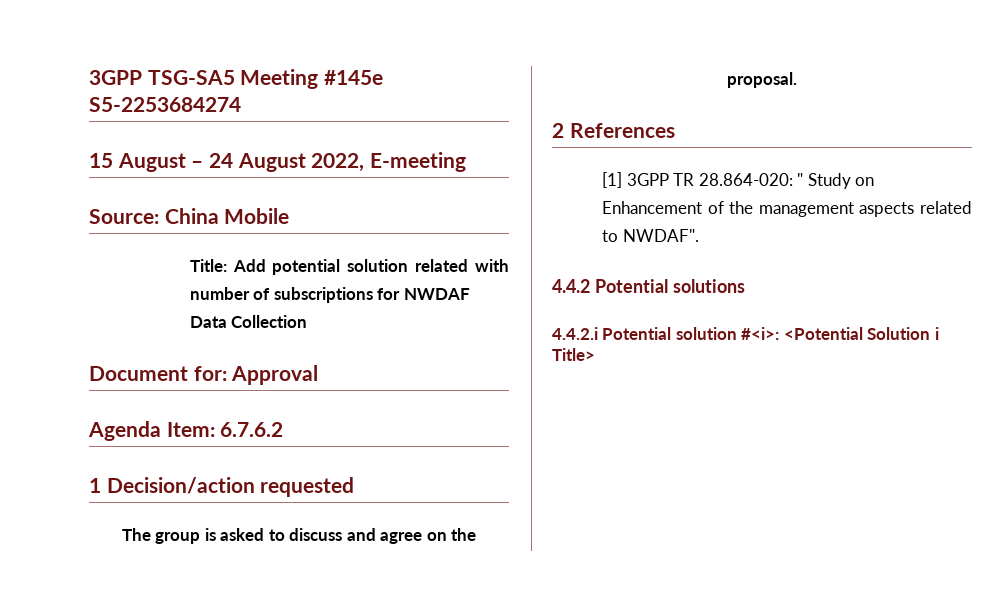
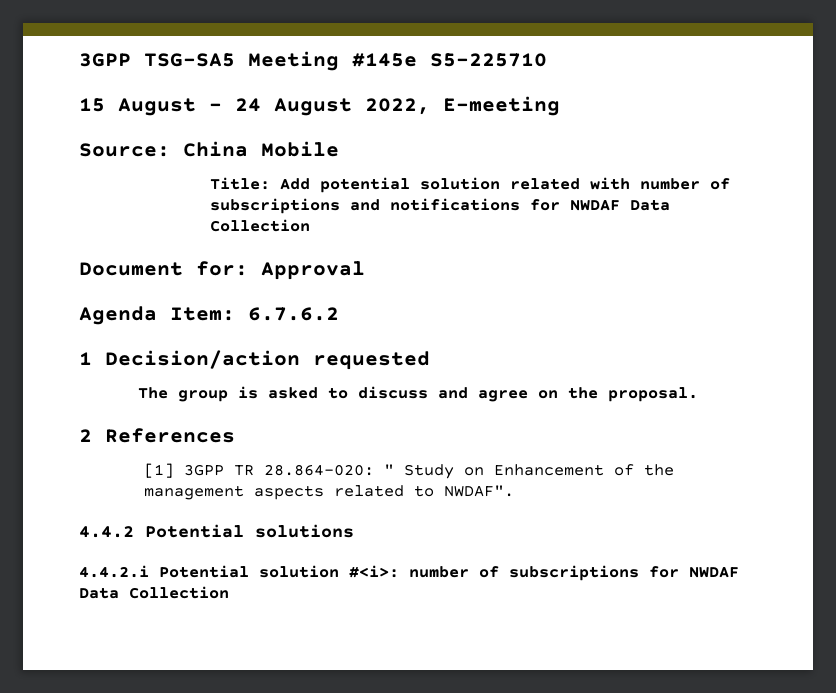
[89,97,241,112] S5-2253684274 -> [430,53,547,67] S5-225710
(373, 295) none -> [349,198,520,211] and notifications
[783,327,939,340] [552,348,595,361] <Potential Solution i Title> -> [409,565,739,581] [79,586,229,599] number of subscriptions for NWDAF Data Collection

